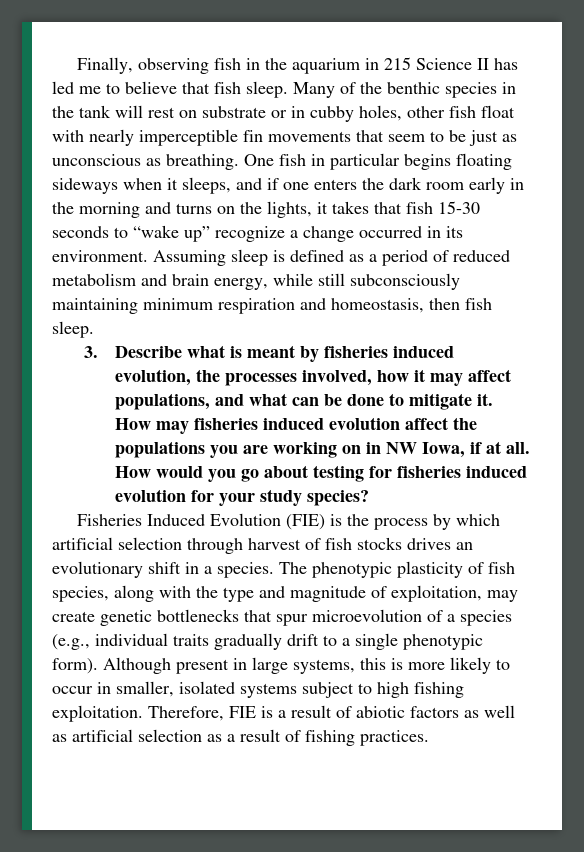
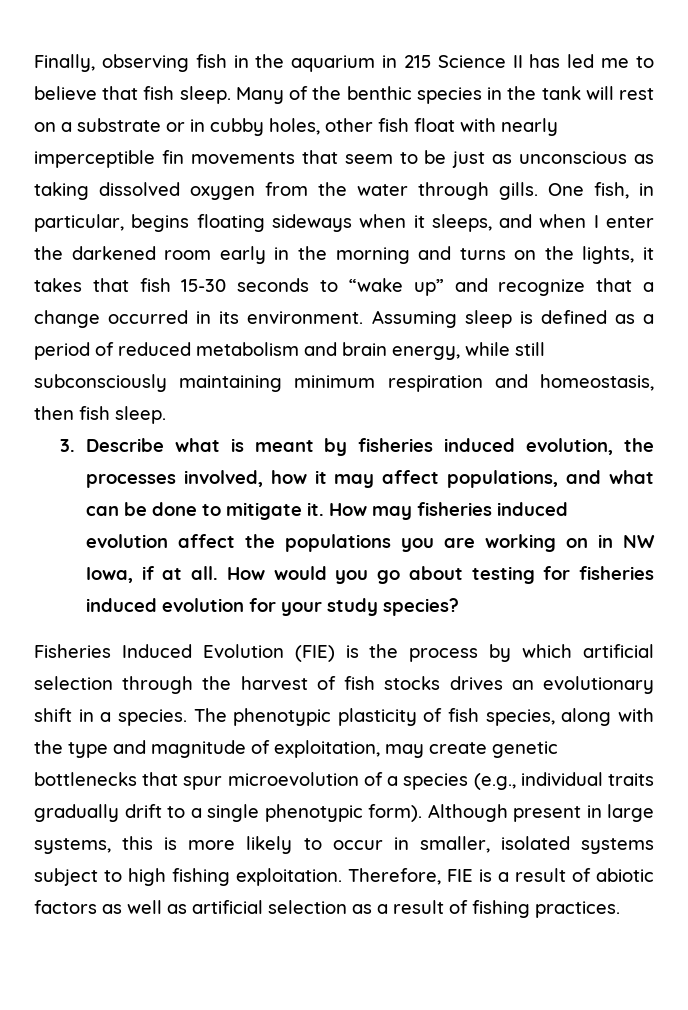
(197, 114) none -> [61,122,72,132] a
[166,153,400,170] breathing. One fish in particular -> [34,182,654,200] [34,214,124,232] taking dissolved oxygen from the water through gills. One fish, in particular,
[267,177,422,190] if one enters the dark -> [539,214,654,228] [34,246,156,260] when I enter the darkened
[215,226,285,242] recognize -> [454,278,633,296] and recognize that
(243, 546) none -> [202,676,232,690] the

